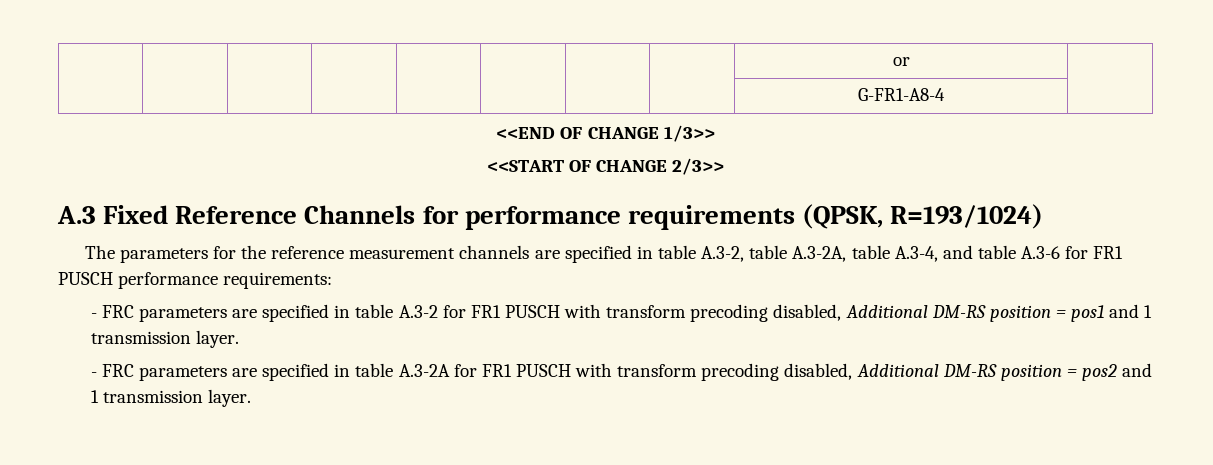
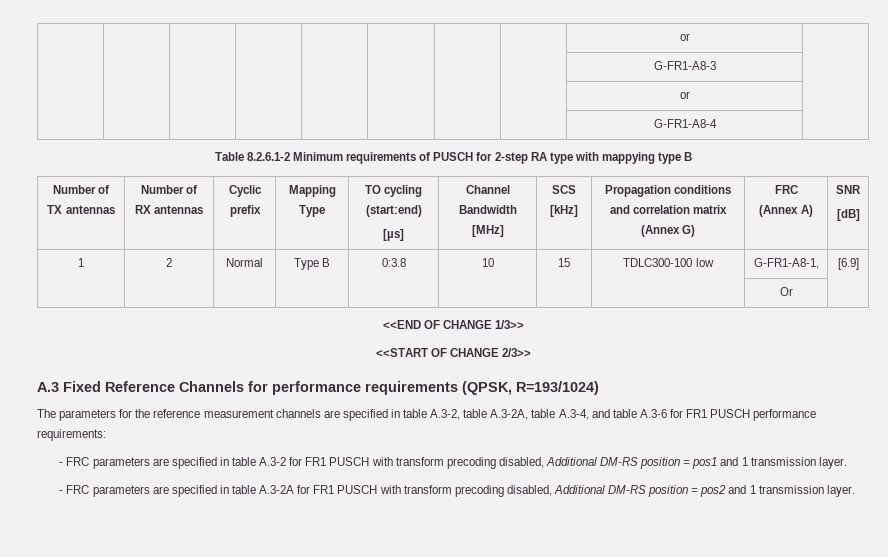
[892,57,910,66] | | | | | | | | or | -> [679,33,690,41] [653,61,716,70] [679,91,690,99] | | | | | | | | or | // | | | | | | | | G-FR1-A8-3 | // | | | | | | | | or |
(945, 94) none -> [214,152,693,164] [52,185,110,194] [47,205,115,214] [140,185,198,194] [134,205,204,214] [228,185,262,197] [229,205,261,217] [288,185,336,197] [299,205,325,217] [364,185,423,197] [365,205,422,217] [383,229,404,241] [465,185,510,194] [458,205,517,214] [471,225,504,237] [552,185,576,194] [550,205,578,217] [604,185,732,197] [609,205,728,214] [640,225,696,237] [774,185,798,194] [759,205,813,217] [836,185,861,194] [836,209,860,221] [78,258,84,267] [166,258,172,267] [226,258,263,267] [293,258,331,270] [381,258,406,267] [481,258,494,267] [558,258,570,267] [623,258,714,267] [753,258,819,269] [837,258,859,270] [779,287,793,296] // Table 8.2.6.1-2 Minimum requirements of PUSCH for 2-step RA type with mappying type B // Number of TX antennas | Number of RX antennas | Cyclic prefix | Mapping Type | TO cycling (start:end) // [µs] | Channel Bandwidth [MHz] | SCS [kHz] | Propagation conditions and correlation matrix (Annex G) | FRC // (Annex A) | SNR // [dB] // 1 | 2 | Normal | Type B | 0:3.8 | 10 | 15 | TDLC300-100 low | G-FR1-A8-1, | [6.9] // | | | | | | | | Or |

